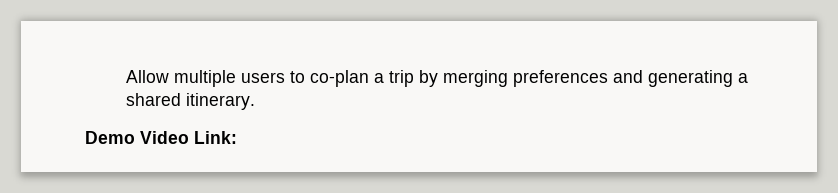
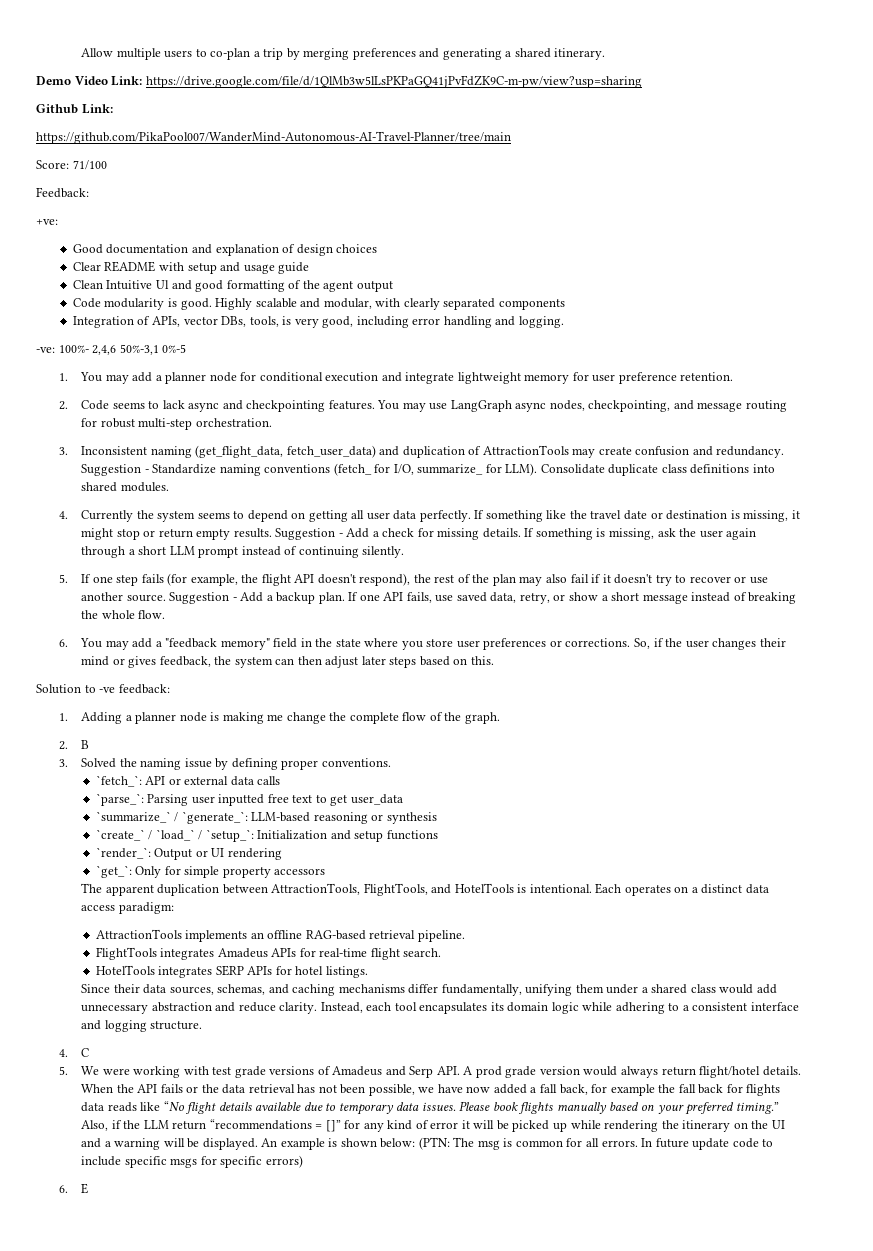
(237, 137) none -> [145,75,642,88] [36,104,113,114] [36,131,511,144] [36,160,107,170] [36,187,89,198] [36,219,58,225] [72,244,378,256] [72,261,310,274] [72,280,393,292] [72,298,565,310] [72,316,564,328] [36,344,187,355] [58,372,734,384] [58,400,787,412] [81,418,272,430] [58,445,785,458] [81,463,775,476] [81,482,169,492] [58,510,800,522] [81,528,757,540] [81,546,405,558] [58,573,768,586] [81,592,797,604] [81,610,166,619] [58,638,786,650] [81,656,494,668] [36,684,170,694] [58,712,500,724] [58,740,90,750] [58,758,391,770] [95,775,281,787] [95,793,403,806] [95,811,437,824] [95,829,438,842] [95,847,282,860] [95,865,326,878] [81,883,769,896] [81,902,174,914] [95,929,465,942] [95,947,442,960] [95,965,368,978] [81,984,777,996] [81,1002,799,1014] [81,1020,203,1032] [58,1048,90,1057] [58,1066,801,1078] [81,1084,781,1096] [81,1101,779,1115] [81,1119,785,1132] [81,1137,774,1150] [81,1155,303,1168] [58,1183,89,1194] https://drive.google.com/file/d/1QlMb3w5lLsPKPaGQ41jPvFdZK9C-m-pw/view?usp=sharing // Github Link: // https://github.com/PikaPool007/WanderMind-Autonomous-AI-Travel-Planner/tree/main // Score: 71/100 // Feedback: // +ve: // Good documentation and explanation of design choices // Clear README with setup and usage guide // Clean Intuitive Ul and good formatting of the agent output // Code modularity is good. Highly scalable and modular, with clearly separated components // Integration of APIs, vector DBs, tools, is very good, including error handling and logging. // -ve: 100%- 2,4,6 50%-3,1 0%-5 // 1. You may add a planner node for conditional execution and integrate lightweight memory for user preference retention. // 2. Code seems to lack async and checkpointing features. You may use LangGraph async nodes, checkpointing, and message routing for robust multi-step orchestration. // 3. Inconsistent naming (get_flight_data, fetch_user_data) and duplication of AttractionTools may create confusion and redundancy. Suggestion - Standardize naming conventions (fetch_ for I/O, summarize_ for LLM). Consolidate duplicate class definitions into shared modules. // 4. Currently the system seems to depend on getting all user data perfectly. If something like the travel date or destination is missing, it might stop or return empty results. Suggestion - Add a check for missing details. If something is missing, ask the user again through a short LLM prompt instead of continuing silently. // 5. If one step fails (for example, the flight API doesn't respond), the rest of the plan may also fail if it doesn't try to recover or use another source. Suggestion - Add a backup plan. If one API fails, use saved data, retry, or show a short message instead of breaking the whole flow. // 6. You may add a "feedback memory" field in the state where you store user preferences or corrections. So, if the user changes their mind or gives feedback, the system can then adjust later steps based on this. // Solution to -ve feedback: // 1. Adding a planner node is making me change the complete flow of the graph. // 2. B // 3. Solved the naming issue by defining proper conventions. // `fetch_`: API or external data calls // `parse_`: Parsing user inputted free text to get user_data // `summarize_` / `generate_`: LLM-based reasoning or synthesis // `create_` / `load_` / `setup_`: Initialization and setup functions // `render_`: Output or UI rendering // `get_`: Only for simple property accessors // The apparent duplication between AttractionTools, FlightTools, and HotelTools is intentional. Each operates on a distinct data access paradigm: // AttractionTools implements an offline RAG-based retrieval pipeline. // FlightTools integrates Amadeus APIs for real-time flight search. // HotelTools integrates SERP APIs for hotel listings. // Since their data sources, schemas, and caching mechanisms differ fundamentally, unifying them under a shared class would add unnecessary abstraction and reduce clarity. Instead, each tool encapsulates its domain logic while adhering to a consistent interface and logging structure. // 4. C // 5. We were working with test grade versions of Amadeus and Serp API. A prod grade version would always return flight/hotel details. When the API fails or the data retrieval has not been possible, we have now added a fall back, for example the fall back for flights data reads like “No flight details available due to temporary data issues. Please book flights manually based on your preferred timing.” Also, if the LLM return “recommendations = []” for any kind of error it will be picked up while rendering the itinerary on the UI and a warning will be displayed. An example is shown below: (PTN: The msg is common for all errors. In future update code to include specific msgs for specific errors) // 6. E

